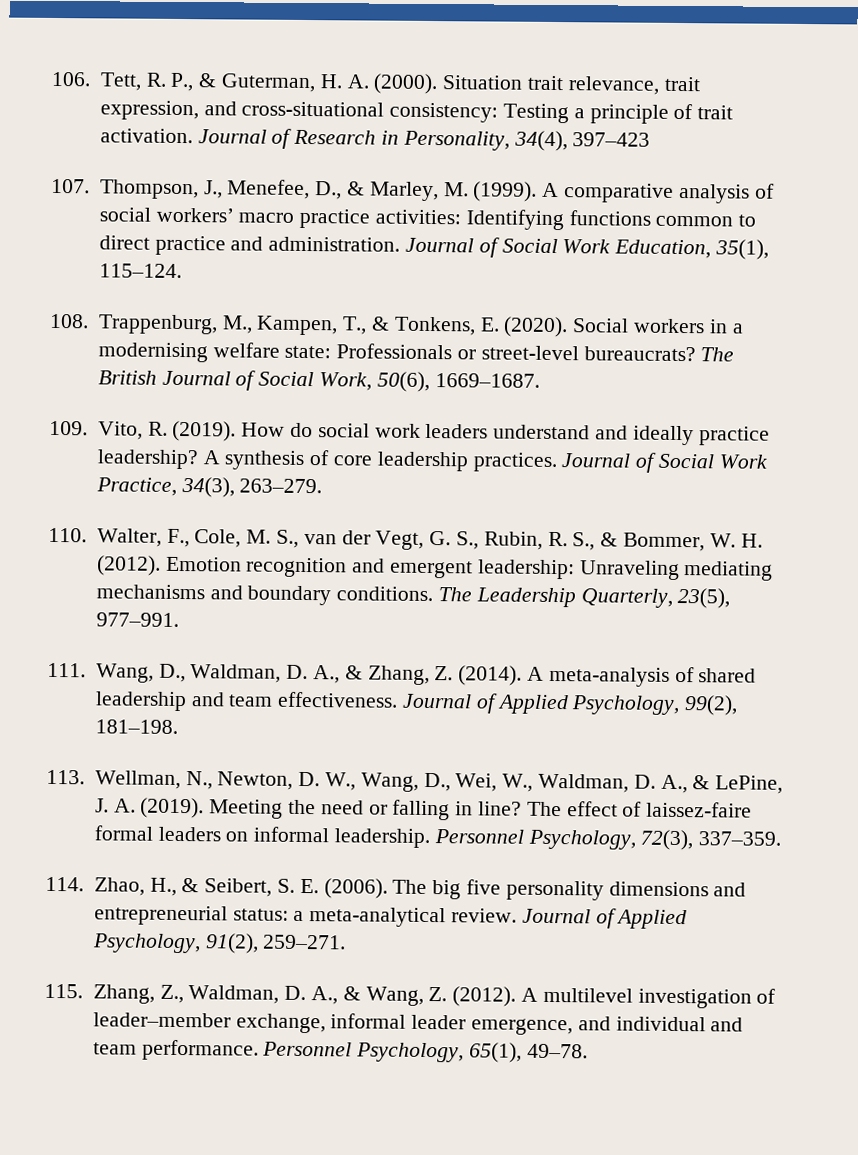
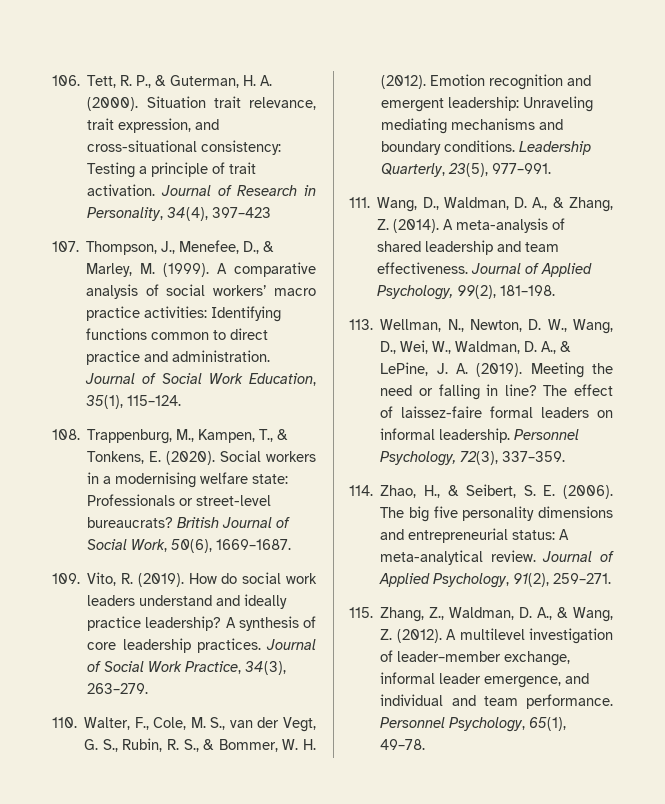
[700,347,735,362] The -> (174, 522) none
[437,587,472,602] The -> (516, 146) none
[293,910,305,922] a -> [559,529,570,540] A

